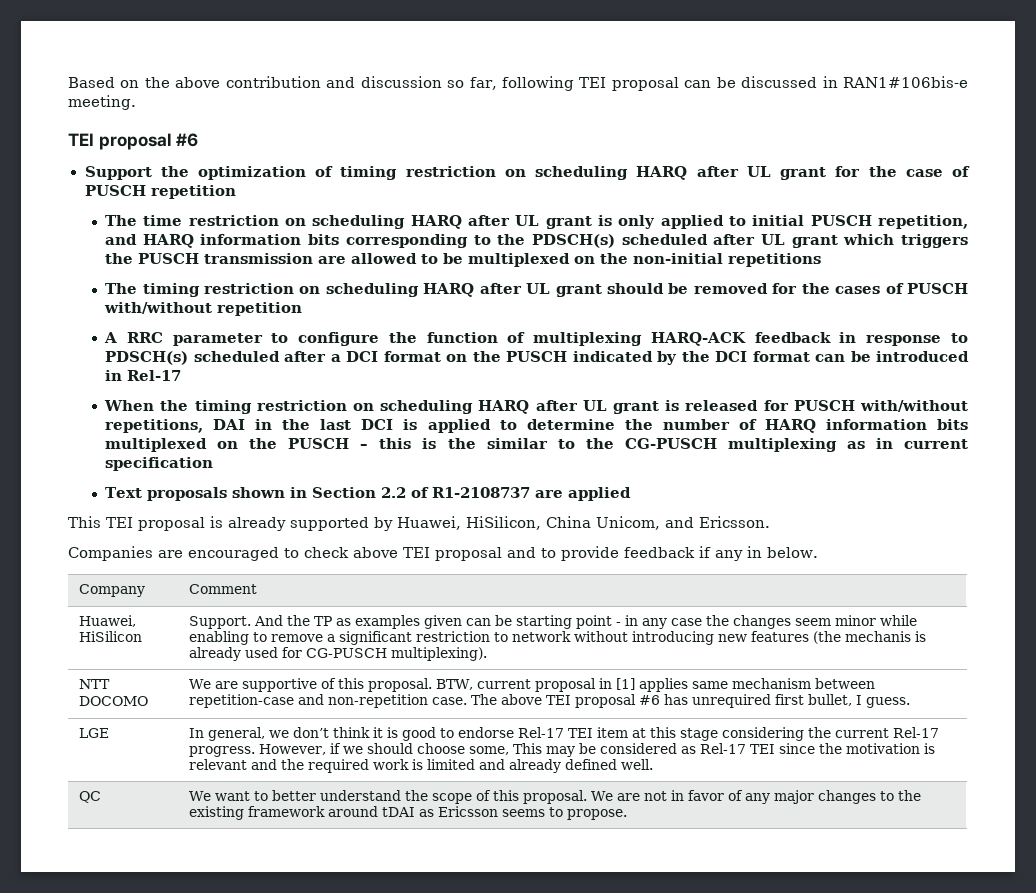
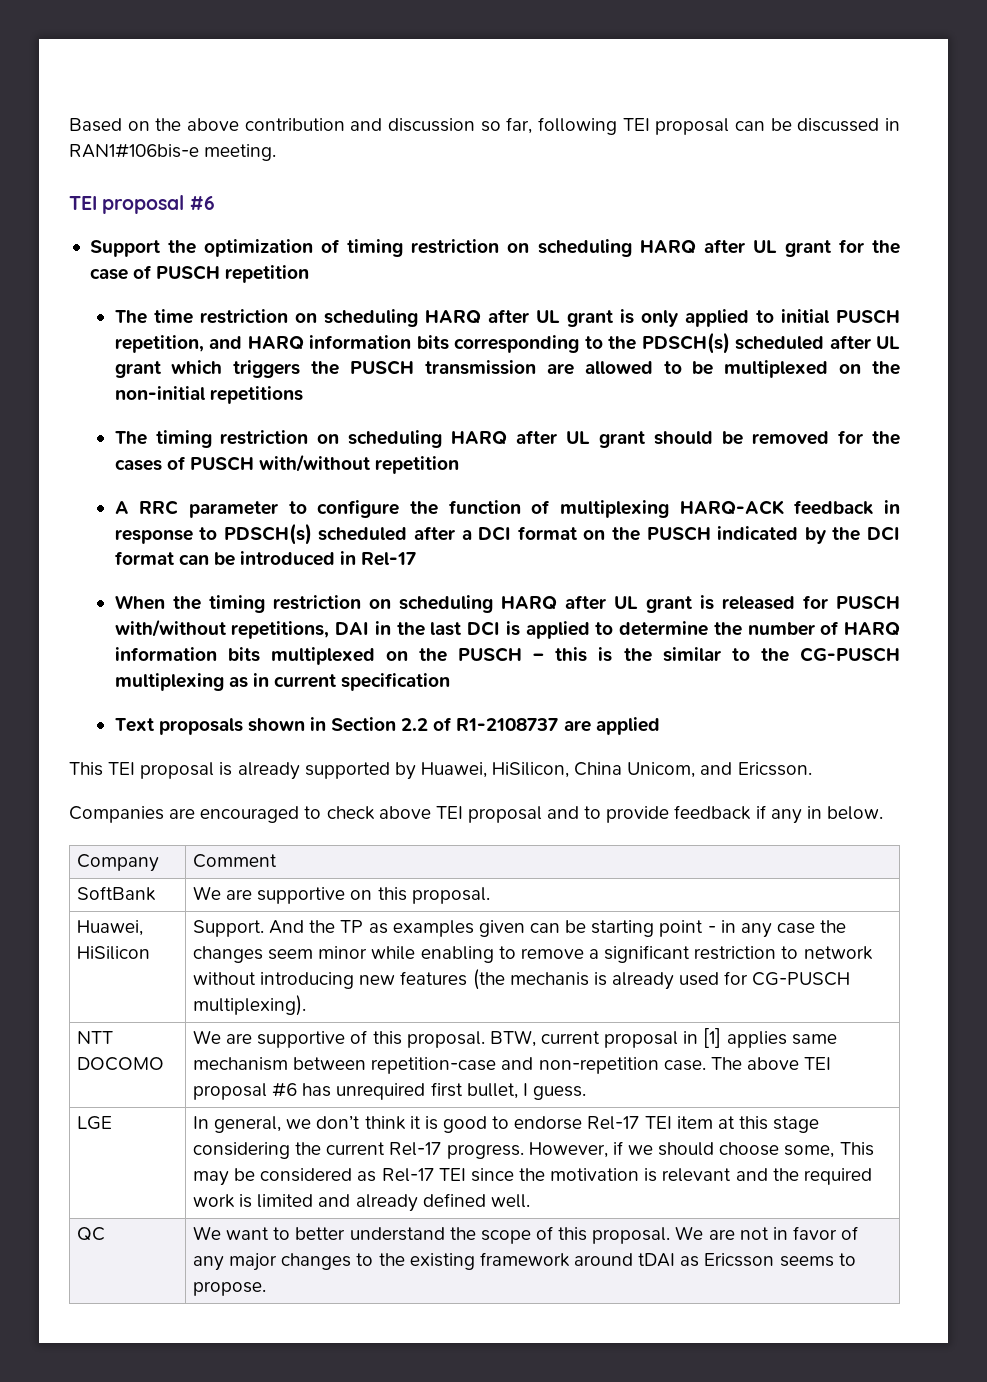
(258, 589) none -> [77,886,157,901] [193,886,490,904] // SoftBank | We are supportive on this proposal.

